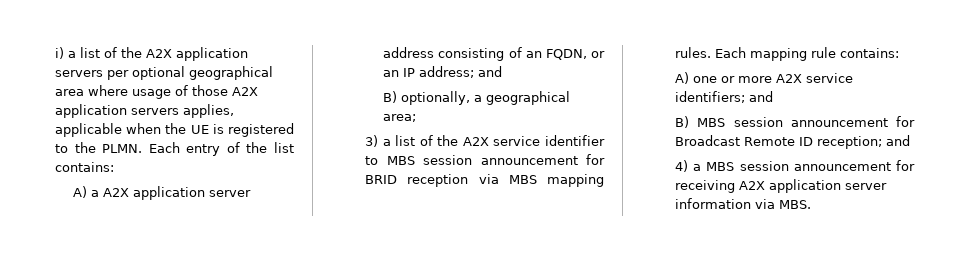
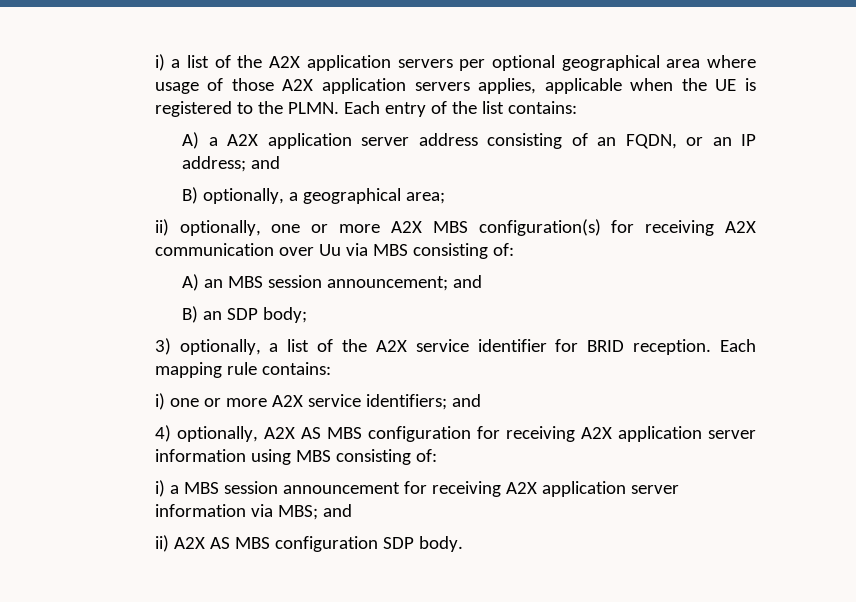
(417, 118) none -> [154,219,756,236] [154,243,514,259] [182,274,483,291] [182,306,308,323] // ii) optionally, one or more A2X MBS configuration(s) for receiving A2X communication over Uu via MBS consisting of: // A) an MBS session announcement; and // B) an SDP body;
(379, 141) none -> [179,339,261,355] optionally,
[365,154,605,165] [365,174,604,187] [675,47,712,58] to MBS session announcement for BRID reception via MBS mapping rules. -> [555,339,712,355] for BRID reception.
[675,72,690,84] A) -> [154,393,165,410] i)
[675,116,915,128] [675,135,911,149] [675,160,689,172] B) MBS session announcement for Broadcast Remote ID reception; and // 4) -> [154,425,756,442] [154,449,437,465] [154,480,165,497] 4) optionally, A2X AS MBS configuration for receiving A2X application server information using MBS consisting of: // i)
[779,200,812,209] MBS. -> [277,504,352,520] [154,535,463,552] MBS; and // ii) A2X AS MBS configuration SDP body.

